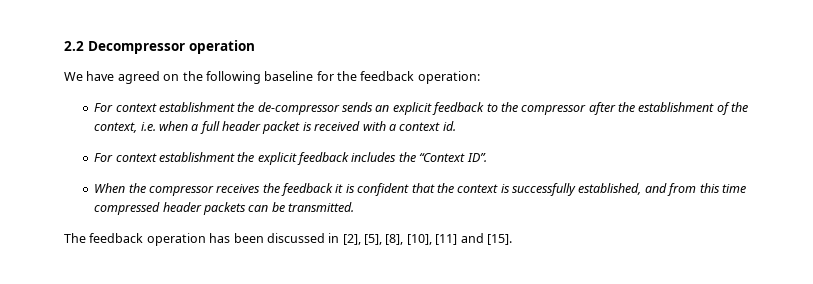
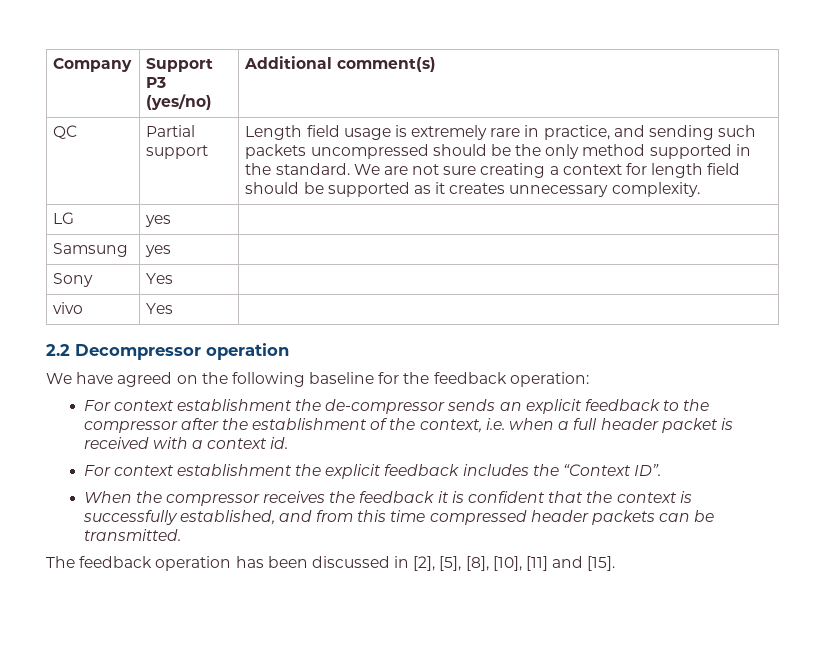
(64, 46) none -> [53,58,133,72] [146,58,214,72] [146,77,167,88] [146,94,213,110] [244,56,436,72] [53,125,78,139] [146,125,196,137] [146,145,209,159] [245,125,757,140] [245,144,751,159] [245,163,741,178] [245,182,700,197] [53,212,75,224] [145,215,172,227] [53,243,129,257] [145,245,172,257] [53,273,94,287] [146,273,174,284] [53,302,84,314] [146,303,174,314] Company | Support P3 (yes/no) | Additional comment(s) // QC | Partial support | Length field usage is extremely rare in practice, and sending such packets uncompressed should be the only method supported in the standard. We are not sure creating a context for length field should be supported as it creates unnecessary complexity. // LG | yes | // Samsung | yes | // Sony | Yes | // vivo | Yes | //

